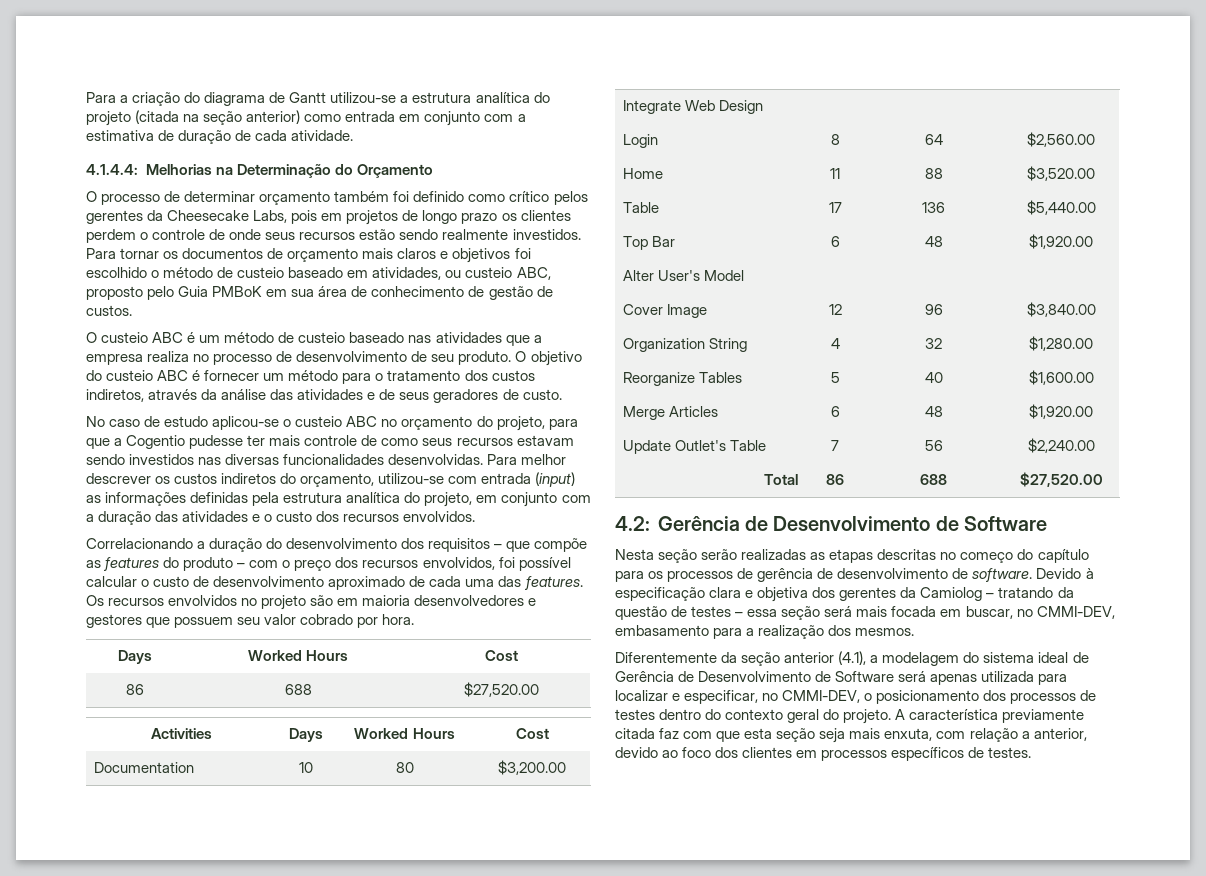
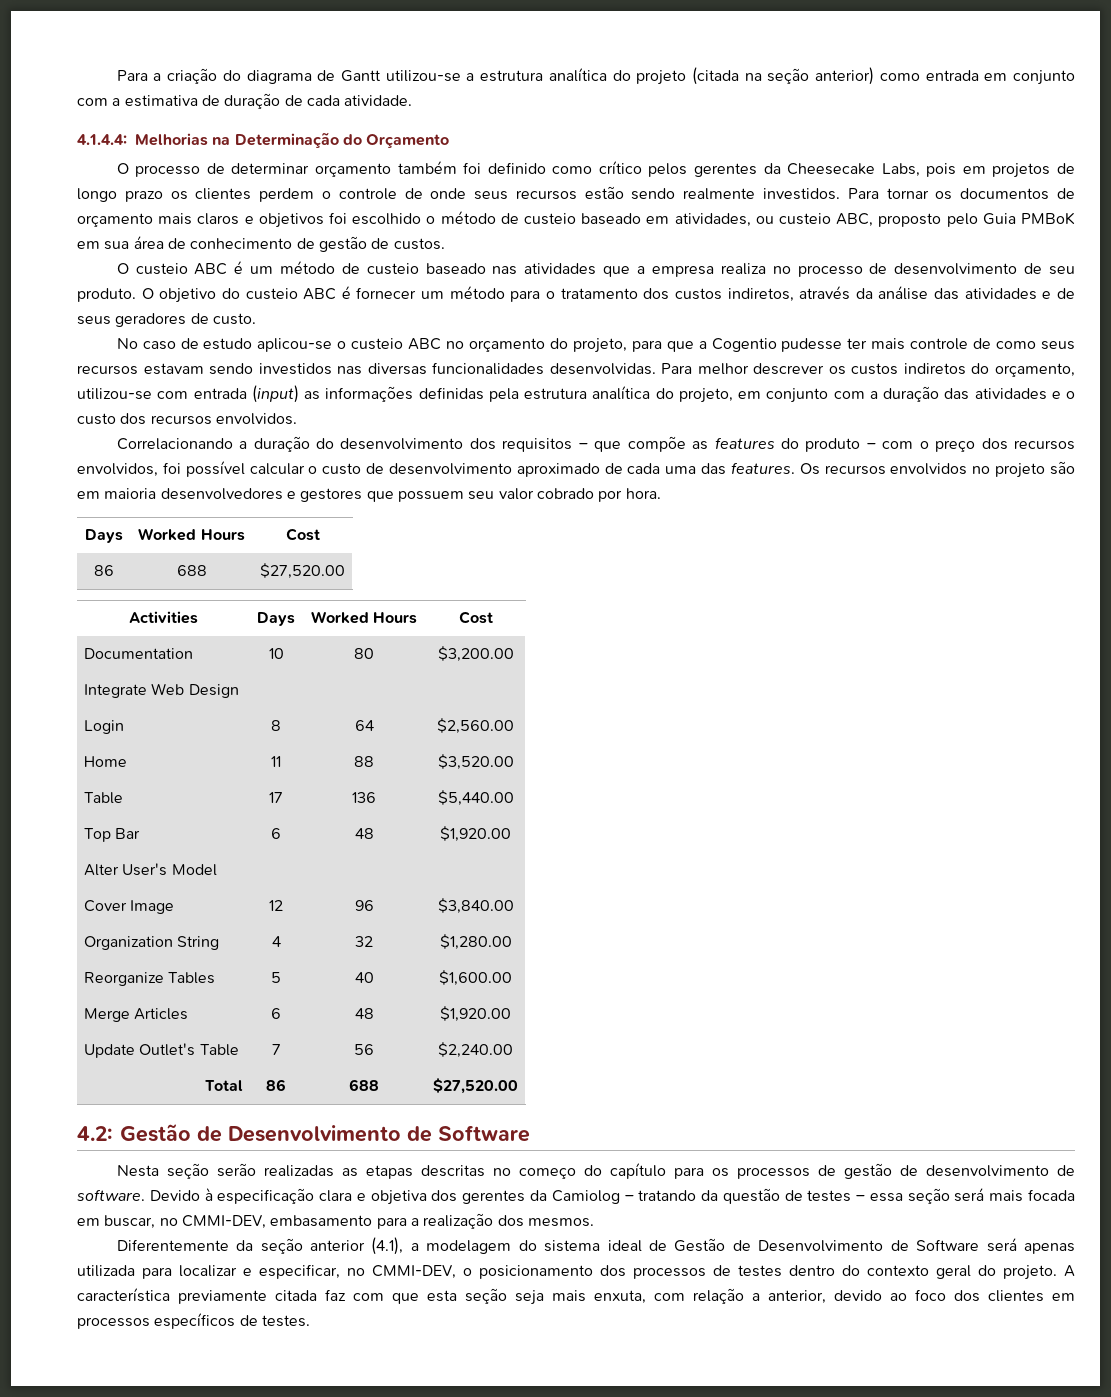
[657,516,740,531] Gerência -> [120,1124,191,1142] Gestão
[757,568,814,582] gerência -> [843,1163,892,1179] gestão
[615,671,674,682] Gerência -> [674,1238,726,1252] Gestão

